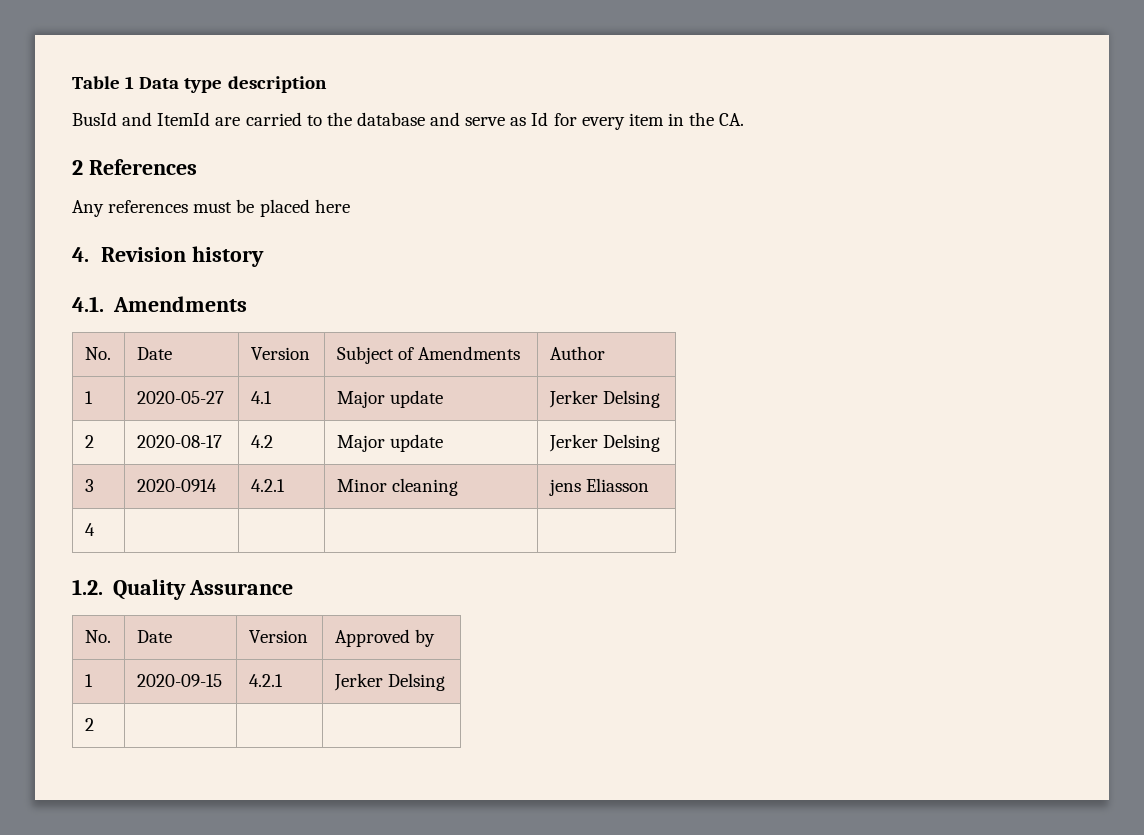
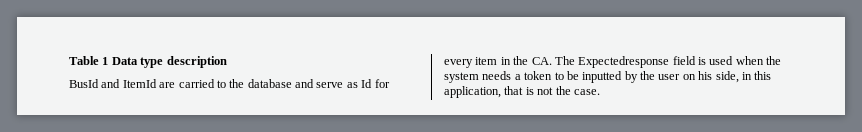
[72,159,197,175] [72,199,350,217] [72,246,264,267] [72,296,247,312] [84,347,111,360] [136,347,172,360] [250,347,310,360] [336,346,521,364] [549,346,605,360] [84,391,93,404] [136,391,224,404] [250,391,272,404] [336,390,444,408] [548,390,661,408] [84,435,94,448] [136,435,222,448] [250,435,273,448] [336,434,444,452] [548,434,661,452] [84,479,94,492] [136,479,217,492] [250,479,285,492] [336,478,459,496] [548,478,650,496] [84,523,95,536] [72,579,294,600] [84,630,111,643] [136,630,172,643] [248,630,308,643] [334,629,436,647] [84,674,93,687] [136,674,222,687] [248,674,283,687] [333,673,446,691] [84,718,94,731] // 2 References // Any references must be placed here // 4. Revision history // 4.1. Amendments // No. | Date | Version | Subject of Amendments | Author // 1 | 2020-05-27 | 4.1 | Major update | Jerker Delsing // 2 | 2020-08-17 | 4.2 | Major update | Jerker Delsing // 3 | 2020-0914 | 4.2.1 | Minor cleaning | jens Eliasson // 4 | | | | // 1.2. Quality Assurance // No. | Date | Version | Approved by // 1 | 2020-09-15 | 4.2.1 | Jerker Delsing // 2 | | | -> [554,56,782,68] [444,71,772,83] [444,86,600,98] The Expectedresponse field is used when the system needs a token to be inputted by the user on his side, in this application, that is not the case.

